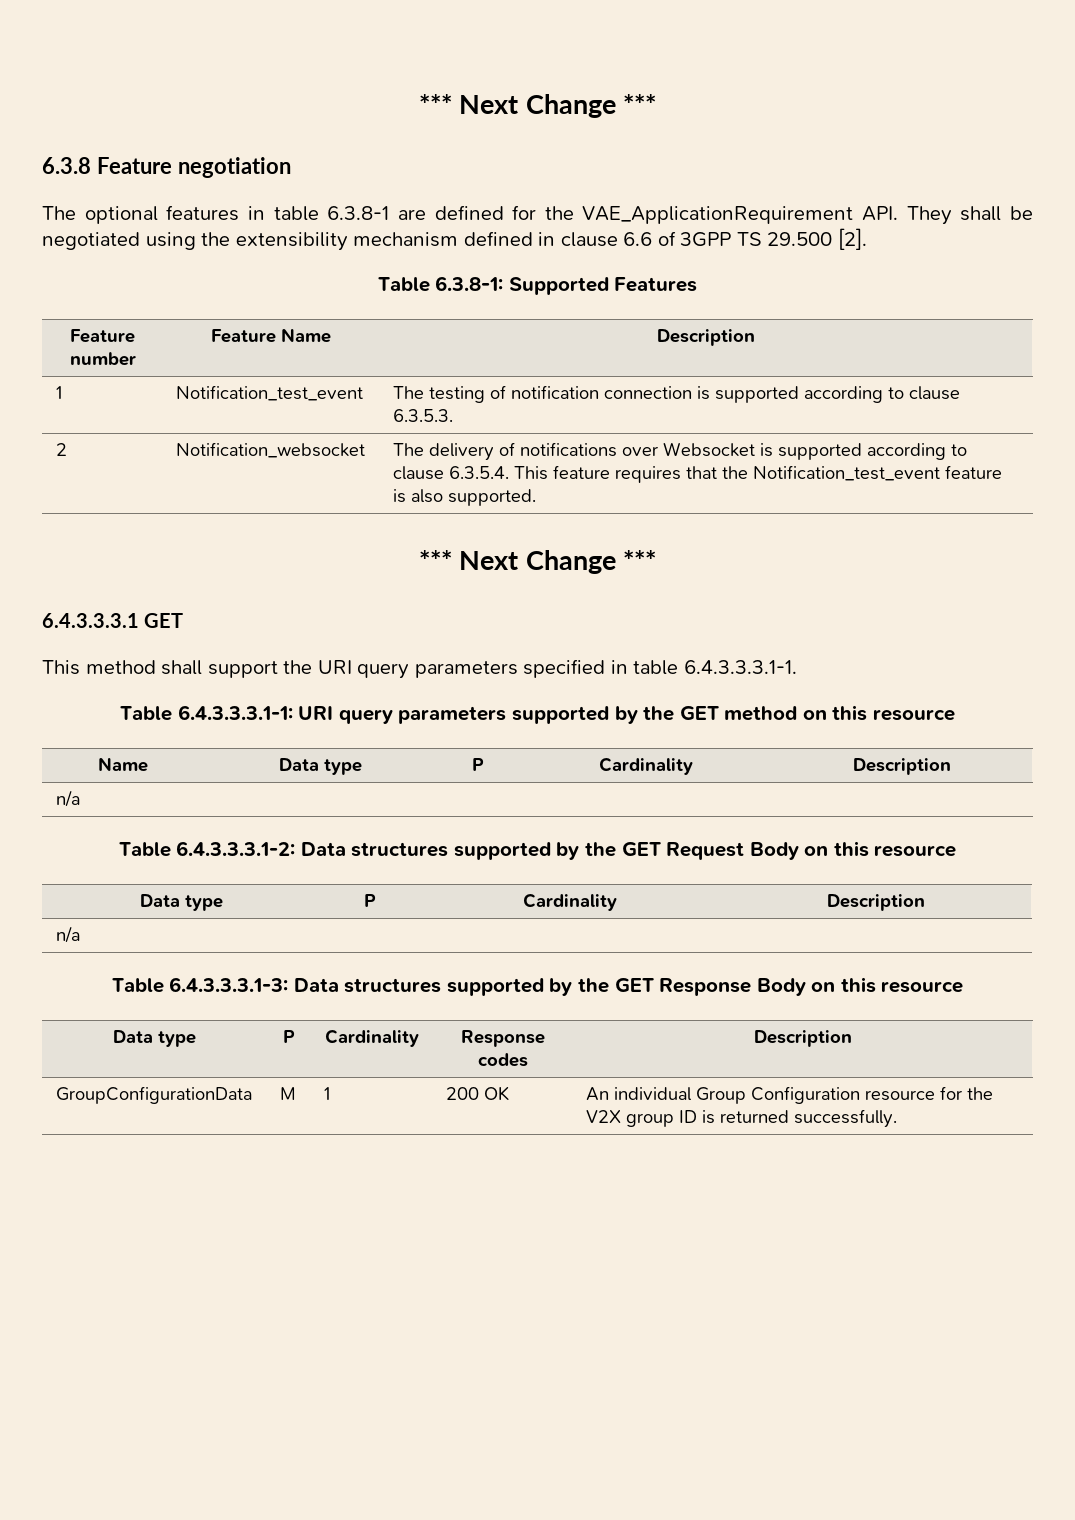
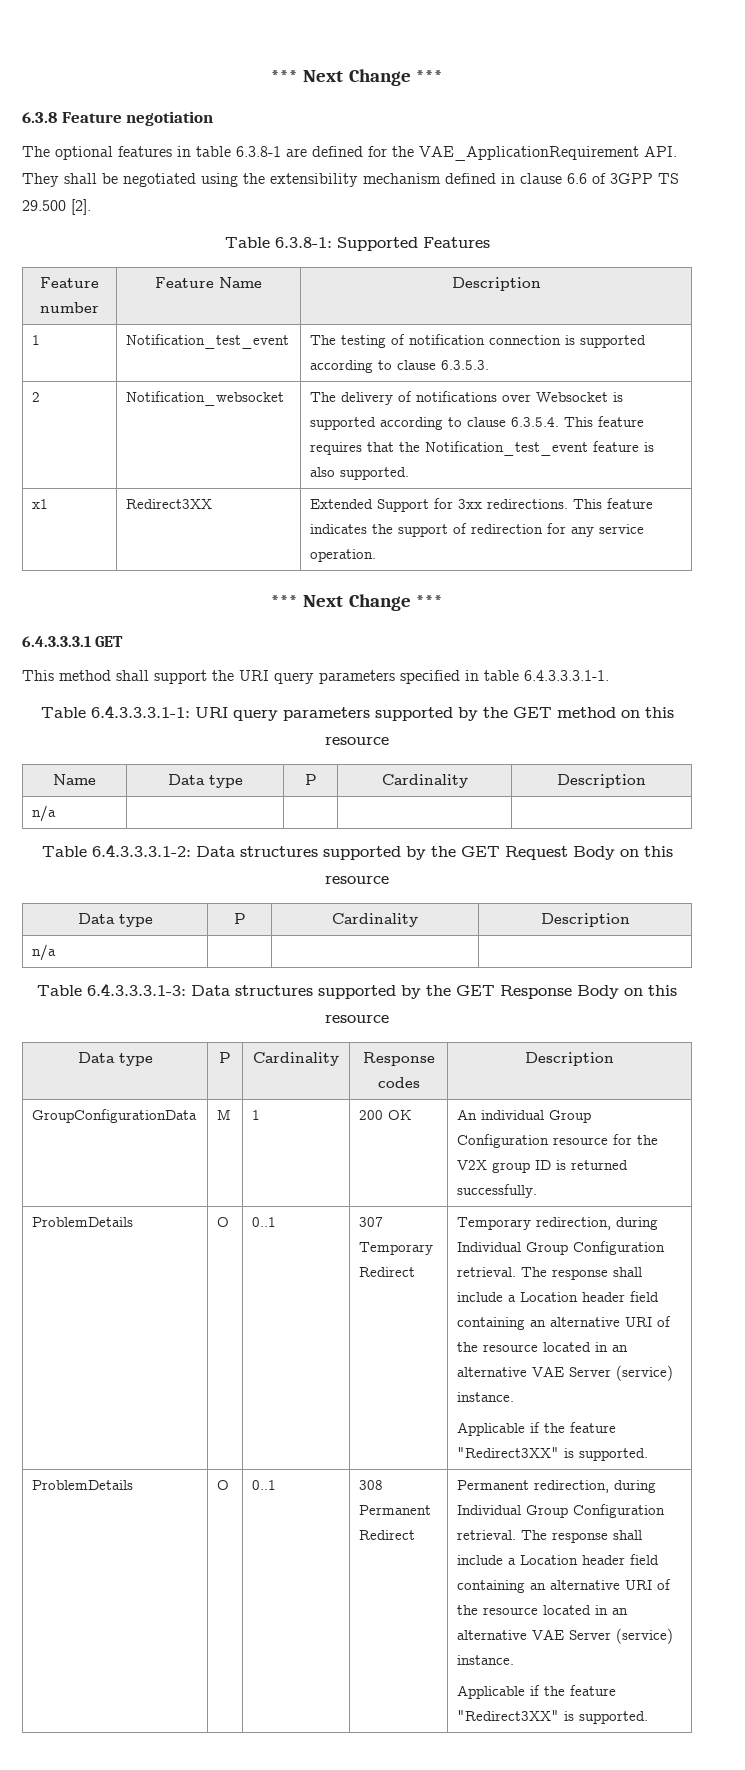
(536, 497) none -> [32,499,49,509] [126,499,213,509] [310,498,654,512] [310,523,645,537] [310,549,377,562] // x1 | Redirect3XX | Extended Support for 3xx redirections. This feature indicates the support of redirection for any service operation.
(897, 1118) none -> [32,1217,134,1227] [217,1217,230,1227] [252,1217,277,1227] [359,1217,384,1227] [359,1242,434,1255] [359,1267,416,1277] [457,1217,659,1230] [457,1241,666,1255] [457,1267,643,1280] [457,1291,660,1302] [457,1316,672,1330] [457,1342,629,1352] [457,1365,674,1381] [457,1392,515,1402] [457,1422,617,1436] [457,1447,649,1461] [32,1480,134,1490] [217,1480,230,1490] [252,1480,277,1490] [359,1480,384,1490] [359,1505,432,1515] [359,1530,416,1540] [457,1480,657,1493] [457,1504,666,1518] [457,1530,643,1543] [457,1554,660,1565] [457,1579,672,1593] [457,1605,629,1615] [457,1628,674,1644] [457,1655,515,1665] [457,1685,617,1699] [457,1710,649,1724] // ProblemDetails | O | 0..1 | 307 Temporary Redirect | Temporary redirection, during Individual Group Configuration retrieval. The response shall include a Location header field containing an alternative URI of the resource located in an alternative VAE Server (service) instance. // Applicable if the feature "Redirect3XX" is supported. // ProblemDetails | O | 0..1 | 308 Permanent Redirect | Permanent redirection, during Individual Group Configuration retrieval. The response shall include a Location header field containing an alternative URI of the resource located in an alternative VAE Server (service) instance. // Applicable if the feature "Redirect3XX" is supported.

